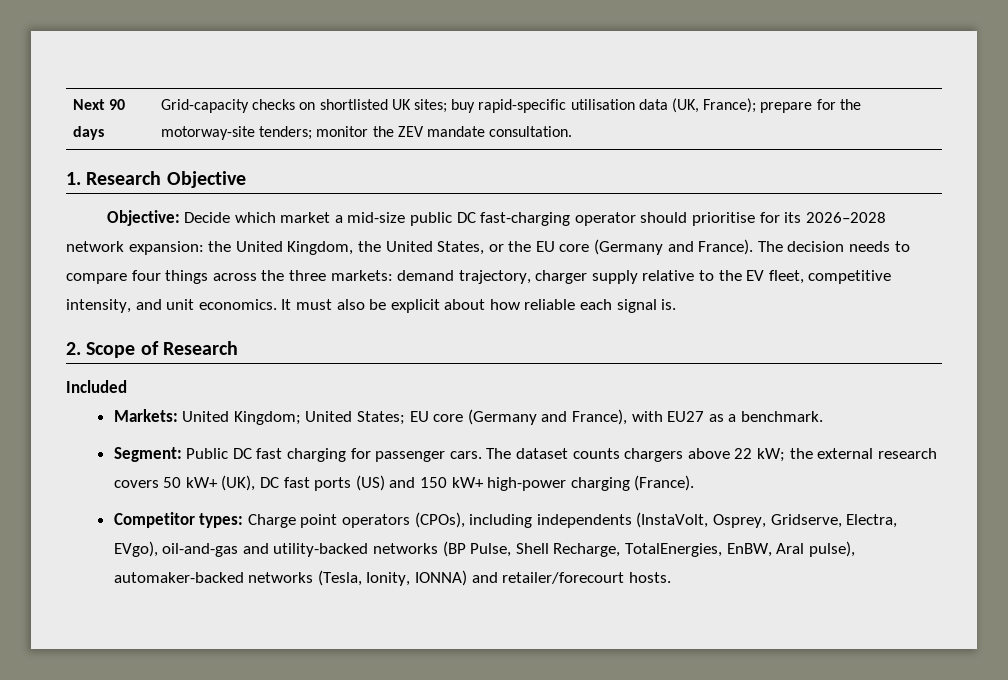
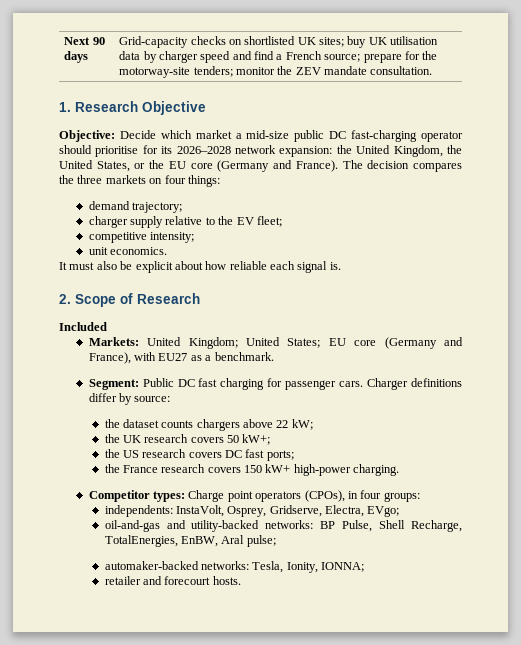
[478,99,567,113] rapid-specific -> [368,37,387,45] UK
[671,98,757,113] (UK, France); -> [143,51,361,63] by charger speed and find a French source;
[849,241,910,252] [66,270,531,284] needs to compare four things across the three markets: demand trajectory, -> [413,163,463,172] [59,175,220,187] [88,201,183,213] compares the three markets on four things: // demand trajectory; //
[768,270,892,284] [66,299,162,313] fleet, competitive intensity, and -> [256,216,282,227] [88,232,195,243] fleet; // competitive intensity; //
(277, 304) none -> (168, 251) //
[486,448,512,459] The -> [367,378,463,390] [88,393,171,405] [104,419,120,428] Charger definitions differ by source: // the
[789,448,874,459] the external -> [104,434,141,443] // the UK
[185,475,416,491] kW+ (UK), DC fast ports (US) and -> [242,434,271,445] [104,449,294,461] [104,464,241,473] kW+; // the US research covers DC fast ports; // the France research covers
[570,475,695,491] charging (France). -> [353,464,400,476] charging.
[469,512,709,528] including independents (InstaVolt, -> [347,490,420,502] [104,505,224,517] in four groups: // independents: InstaVolt,
[113,541,158,557] EVgo), -> [367,506,400,517] EVgo; //
[373,541,466,557] networks (BP -> [265,520,336,529] networks: BP
[808,541,855,557] [113,570,625,586] pulse), automaker-backed networks (Tesla, Ionity, IONNA) and retailer/forecourt -> [246,535,276,547] [104,561,365,573] [104,576,211,585] pulse; // automaker-backed networks: Tesla, Ionity, IONNA; // retailer and forecourt

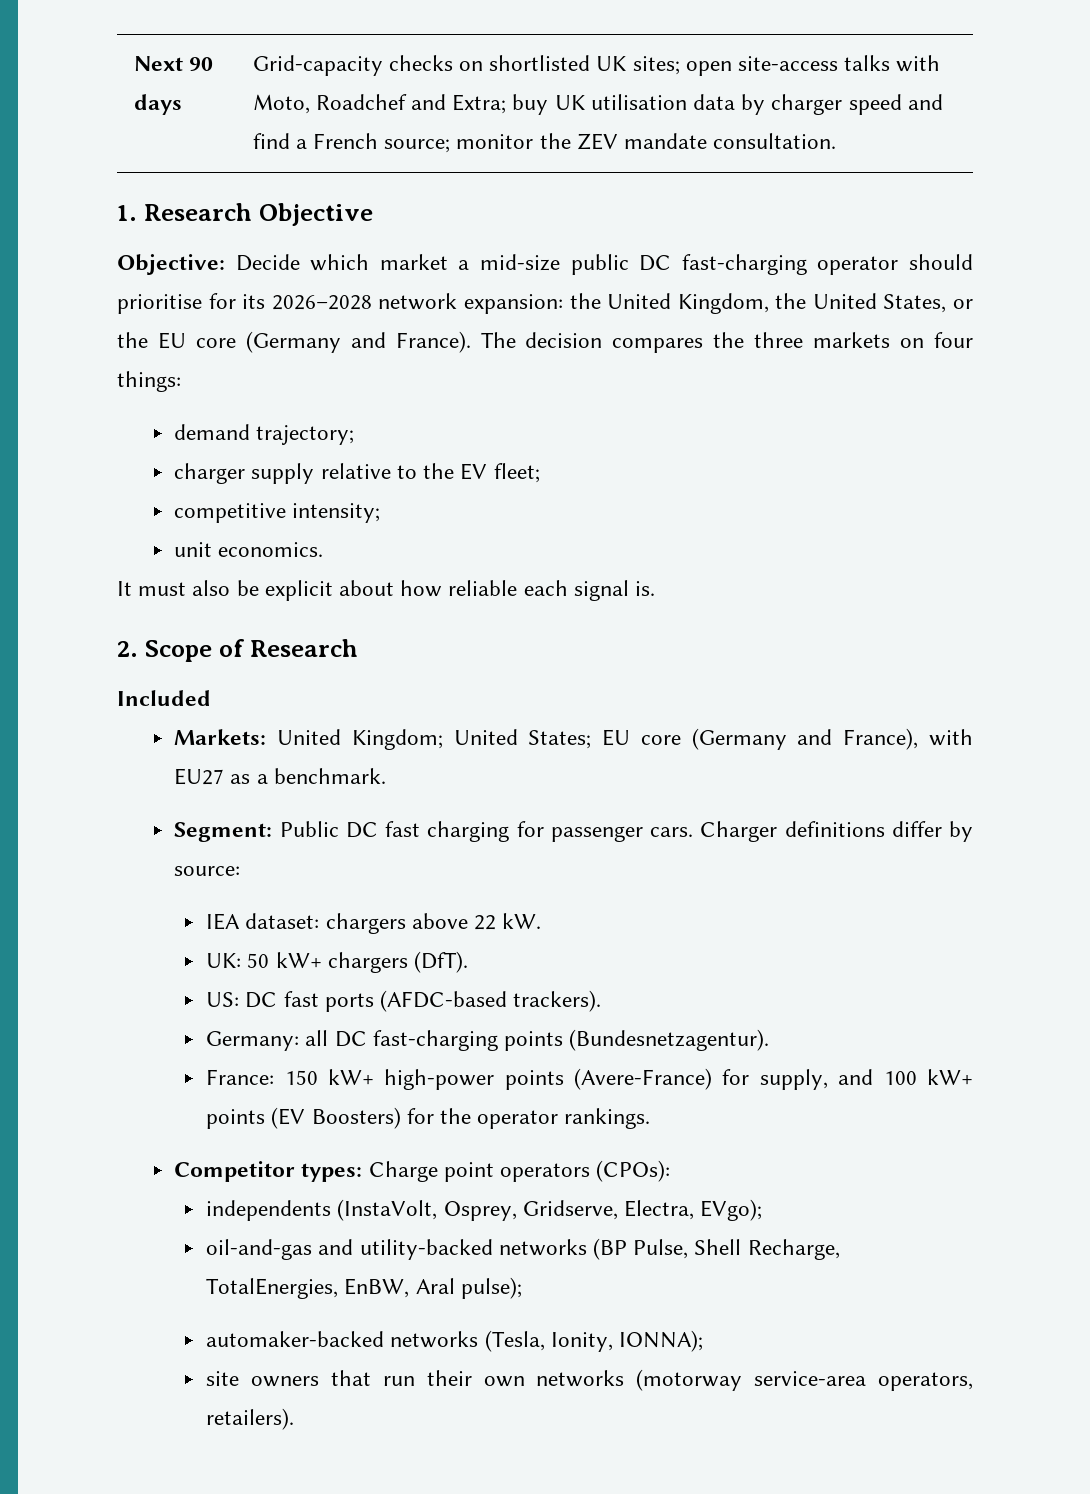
(345, 42) none -> [685,55,941,76] [252,94,507,114] open site-access talks with Moto, Roadchef and Extra;
[363,51,438,63] [119,66,233,78] prepare for the motorway-site tenders; -> (451, 146) none
[104,419,313,431] [104,434,271,445] [104,449,294,461] [104,464,400,476] the dataset counts chargers above 22 kW; // the UK research covers 50 kW+; // the US research covers DC fast ports; // the France research covers 150 kW+ high-power charging. -> [206,913,542,934] [206,951,469,973] [206,990,602,1012] [206,1029,770,1051] [206,1068,973,1090] [206,1107,651,1129] IEA dataset: chargers above 22 kW. // UK: 50 kW+ chargers (DfT). // US: DC fast ports (AFDC-based trackers). // Germany: all DC fast-charging points (Bundesnetzagentur). // France: 150 kW+ high-power points (Avere-France) for supply, and 100 kW+ points (EV Boosters) for the operator rankings.
[304,490,420,502] [104,505,224,517] (CPOs), in four groups: // independents: InstaVolt, -> [596,1160,671,1182] [206,1199,438,1221] (CPOs): // independents (InstaVolt,
[367,506,400,517] EVgo; -> [700,1199,763,1221] EVgo);
[265,520,336,529] networks: BP -> [498,1238,628,1260] networks (BP
[246,535,276,547] pulse; -> [460,1277,522,1299] pulse);
[200,561,365,573] [104,576,241,585] networks: Tesla, Ionity, IONNA; // retailer and forecourt hosts. -> [390,1330,704,1352] [206,1369,973,1391] [206,1408,295,1430] networks (Tesla, Ionity, IONNA); // site owners that run their own networks (motorway service-area operators, retailers).

